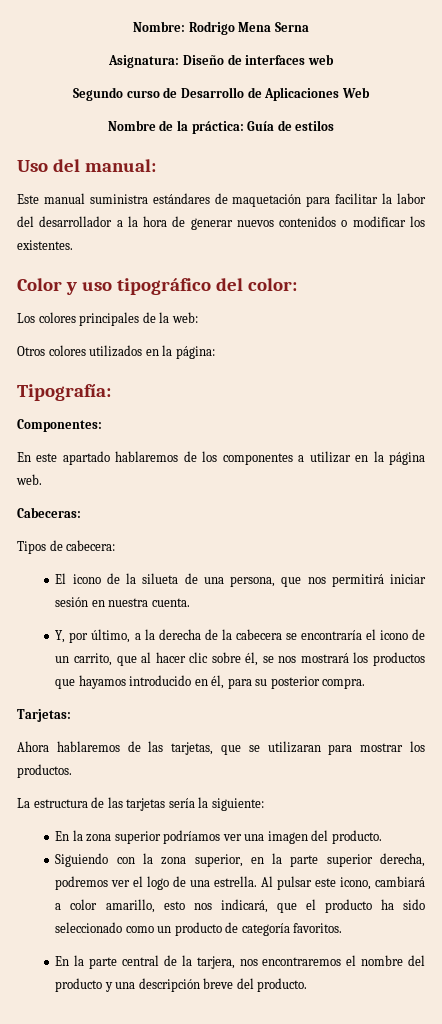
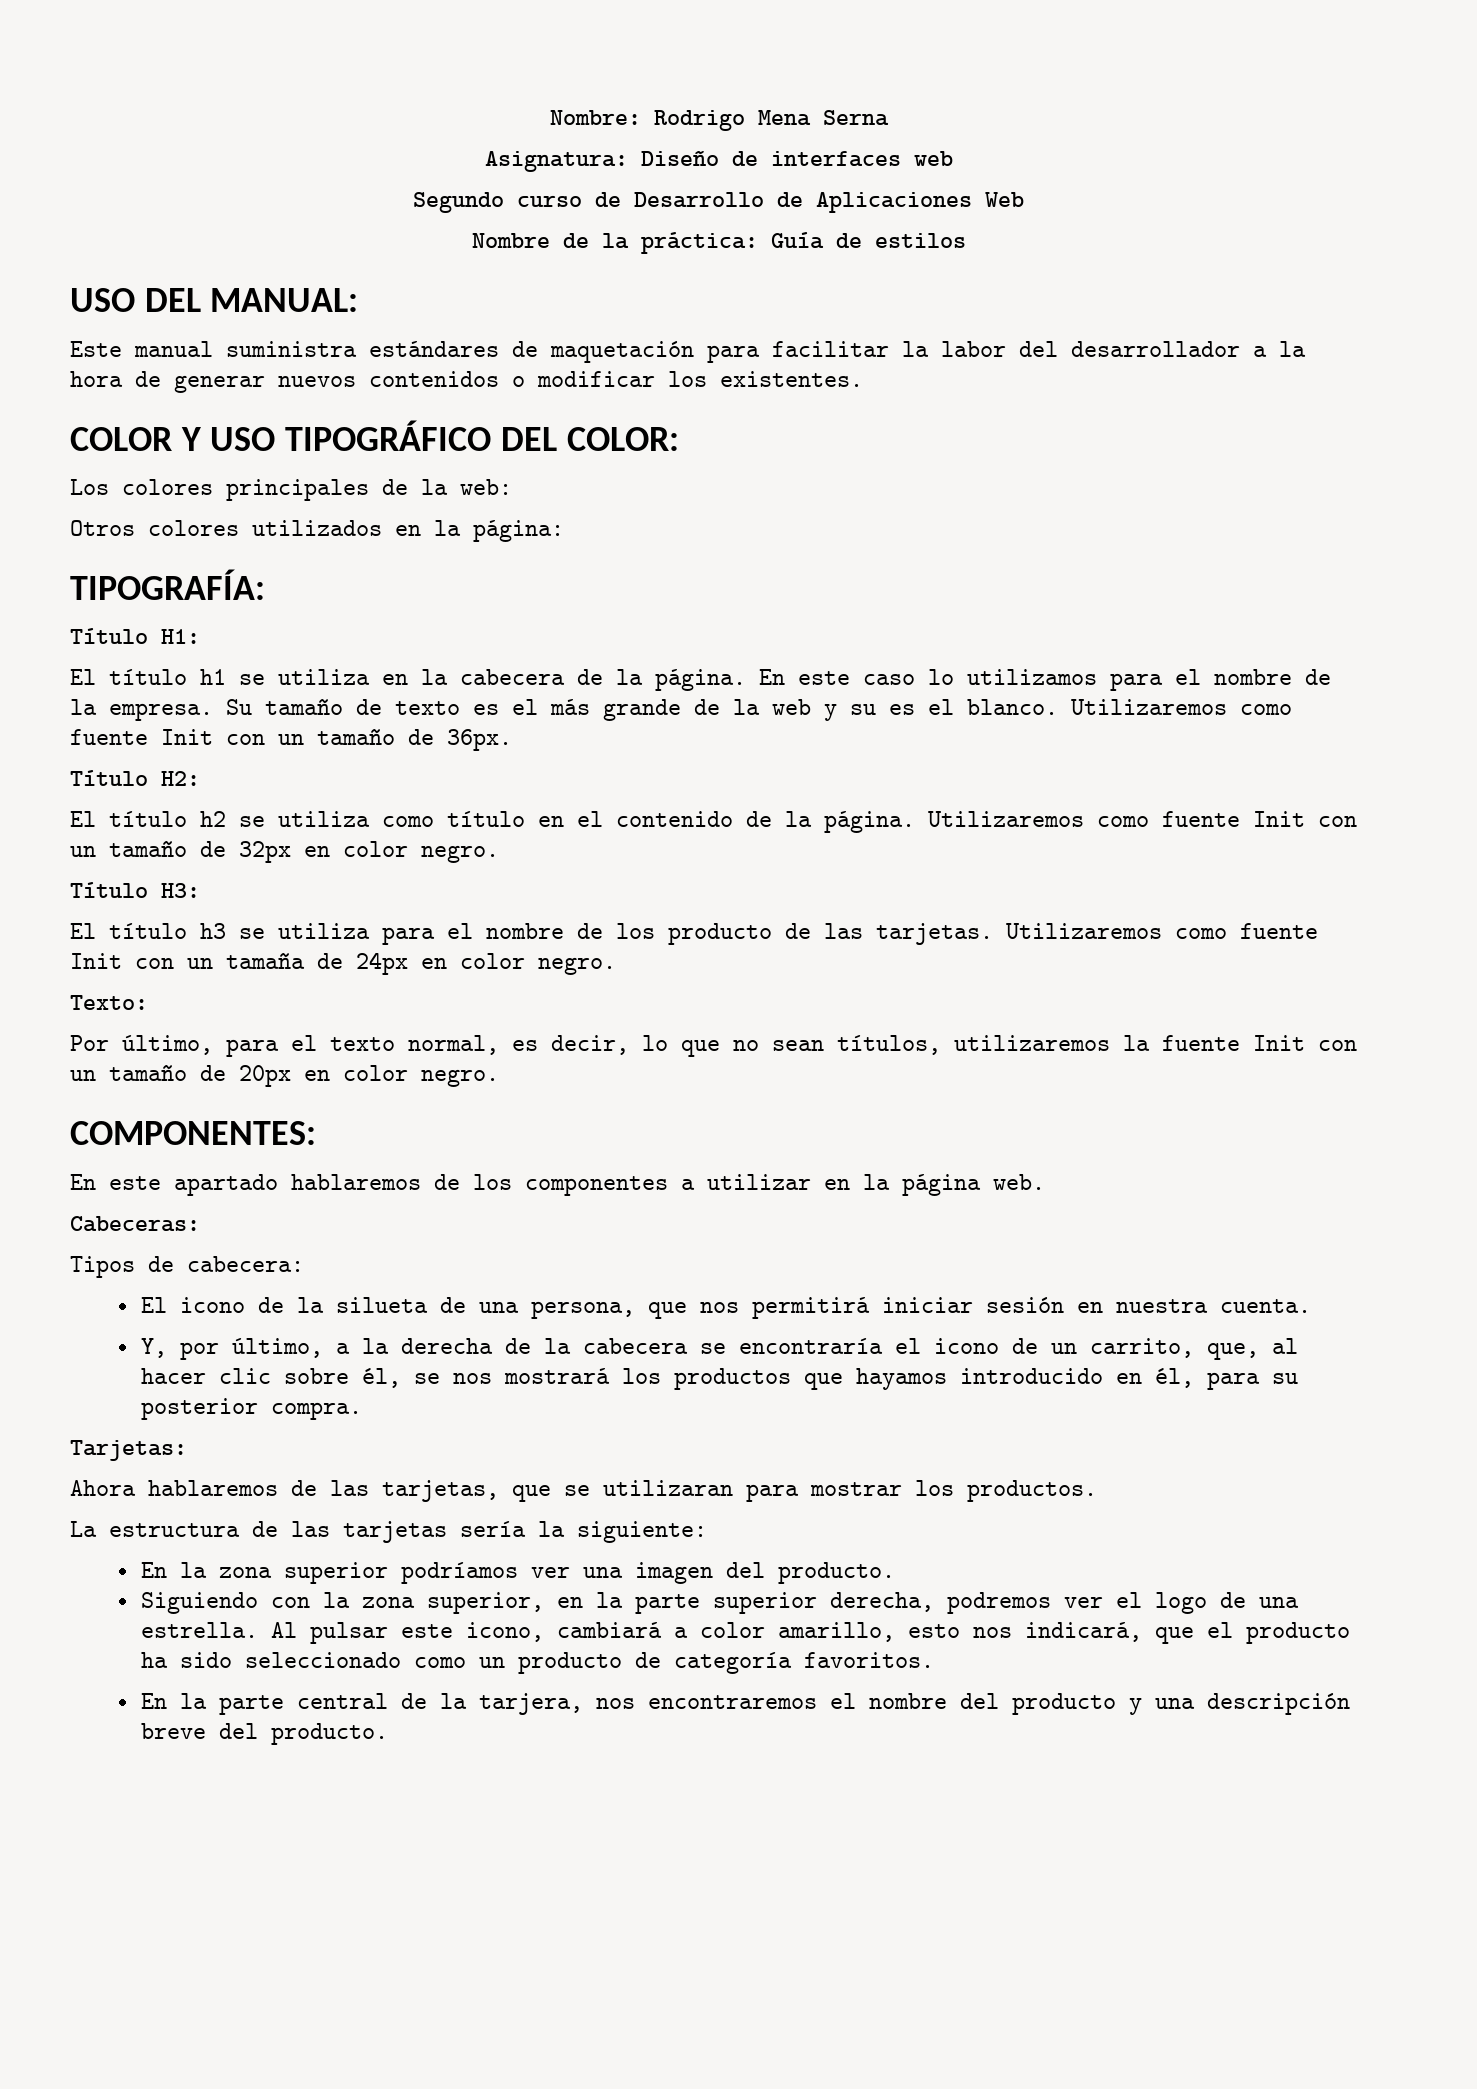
[17,159,156,172] Uso del manual: -> [70,288,359,312] USO DEL MANUAL:
[17,278,297,295] Color y uso tipográfico del color: -> [70,420,679,451] COLOR Y USO TIPOGRÁFICO DEL COLOR:
[17,384,111,401] [17,419,102,432] Tipografía: // Componentes: -> [70,569,265,600] [70,628,200,644] [70,669,1331,691] [70,699,1292,721] [70,729,512,751] [70,770,200,786] [70,811,1357,833] [70,841,499,863] [70,882,200,898] [70,923,1318,945] [70,952,616,975] [70,995,148,1010] [70,1035,1357,1057] [70,1065,499,1087] [70,1121,316,1145] TIPOGRAFÍA: // Título H1: // El título h1 se utiliza en la cabecera de la página. En este caso lo utilizamos para el nombre de la empresa. Su tamaño de texto es el más grande de la web y su es el blanco. Utilizaremos como fuente Init con un tamaño de 36px. // Título H2: // El título h2 se utiliza como título en el contenido de la página. Utilizaremos como fuente Init con un tamaño de 32px en color negro. // Título H3: // El título h3 se utiliza para el nombre de los producto de las tarjetas. Utilizaremos como fuente Init con un tamaña de 24px en color negro. // Texto: // Por último, para el texto normal, es decir, lo que no sean títulos, utilizaremos la fuente Init con un tamaño de 20px en color negro. // COMPONENTES:
[116,656,137,666] que -> [1206,1343,1259,1360] que,

